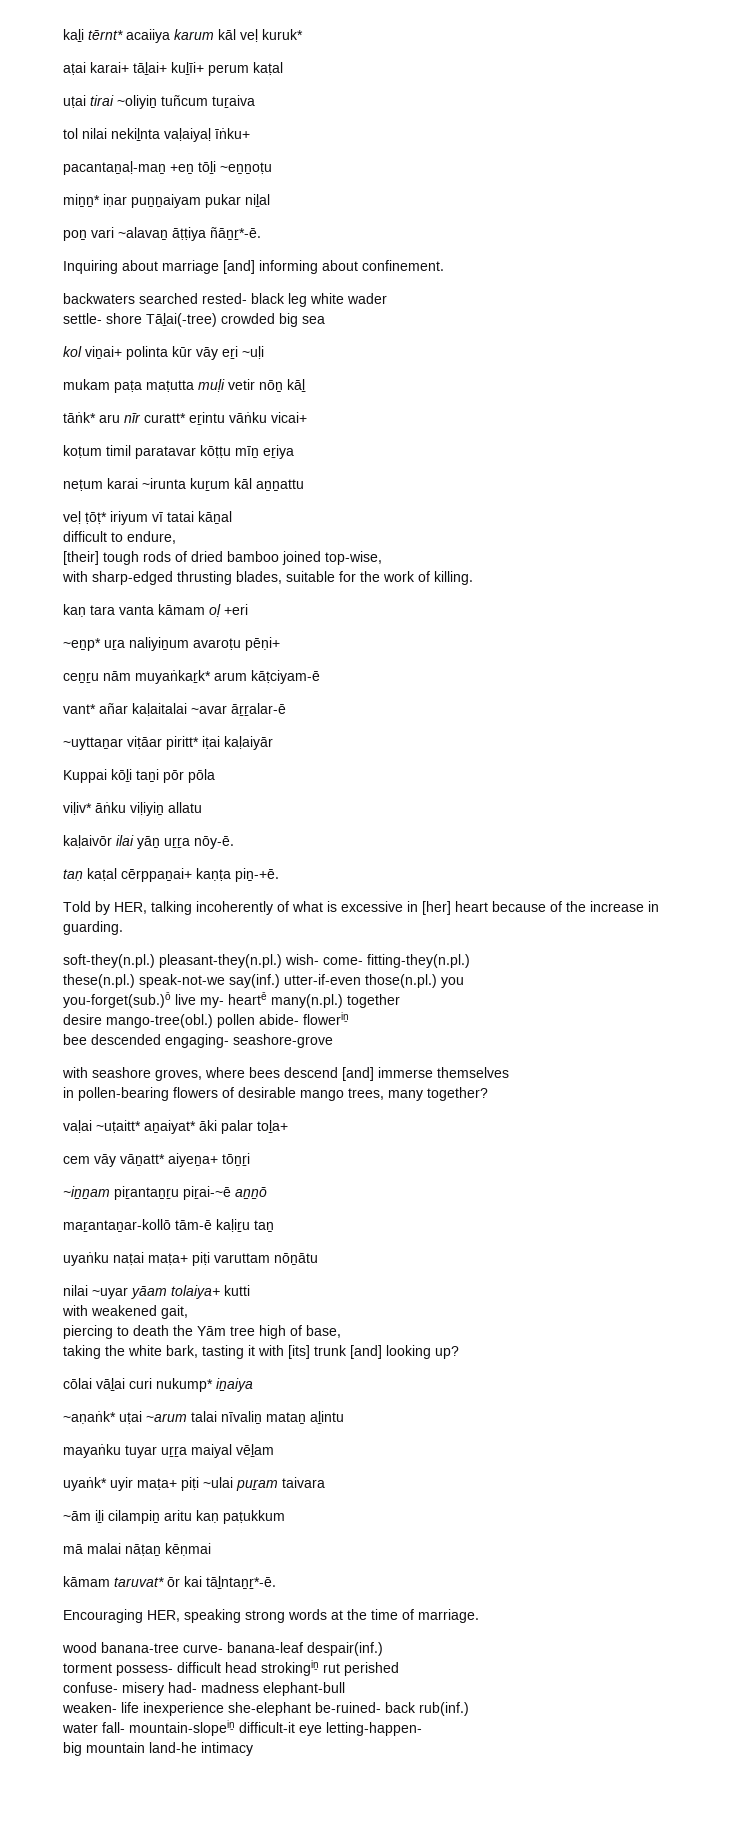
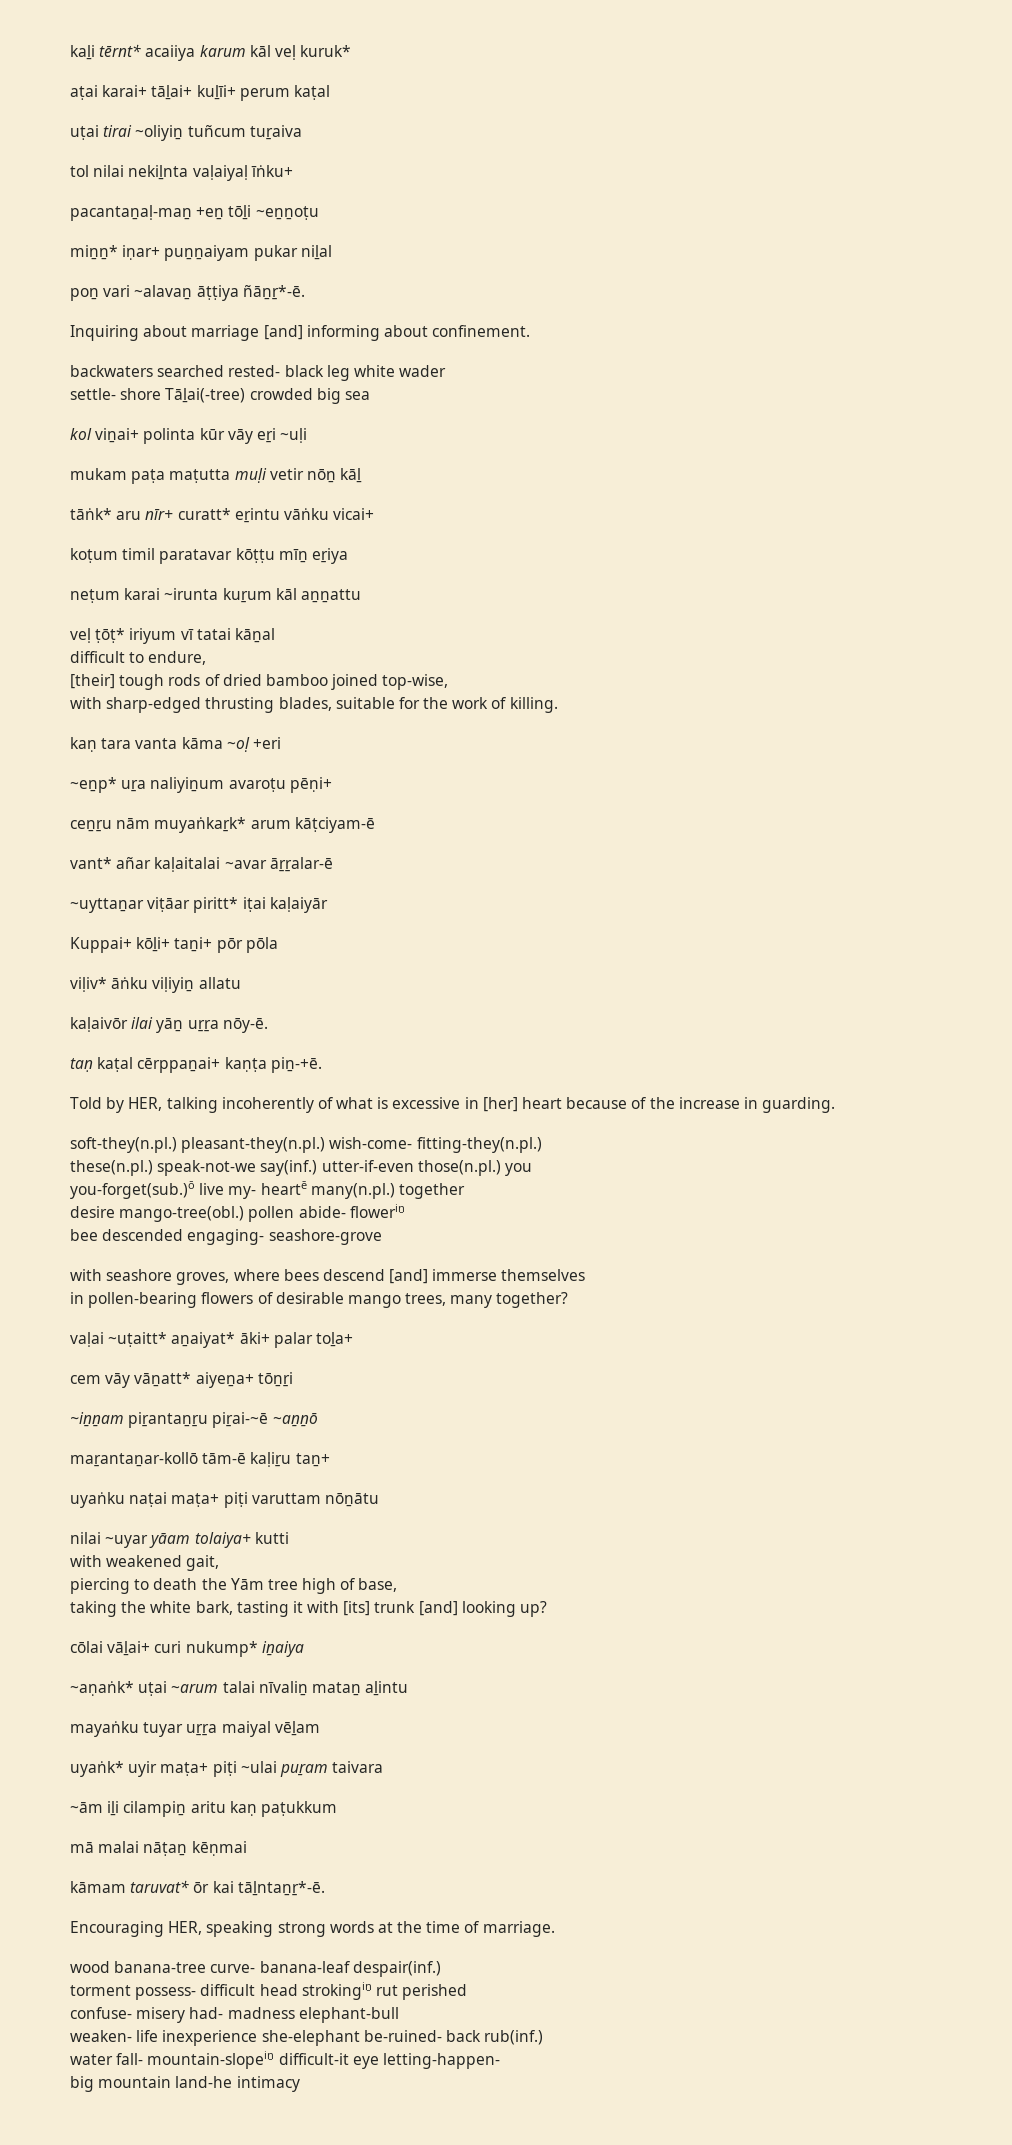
[103,194,127,207] iṇar -> [122,245,161,260] iṇar+
[124,413,141,423] nīr -> [145,509,174,520] nīr+
[158,604,221,617] kāmam oḷ -> [181,737,250,752] kāma ~oḷ
[63,769,159,783] Kuppai kōḻi taṉi -> [70,937,213,953] Kuppai+ kōḻi+ taṉi+
[285,954,363,965] wish- come- -> [329,1137,413,1149] wish-come-
[199,1120,217,1131] āki -> [239,1332,270,1344] āki+
[235,1187,267,1199] aṉṉō -> [272,1413,318,1427] ~aṉṉō
[254,1220,274,1232] taṉ -> [295,1453,330,1467] taṉ+
[96,1378,125,1391] vāḻai -> [107,1641,151,1656] vāḻai+

